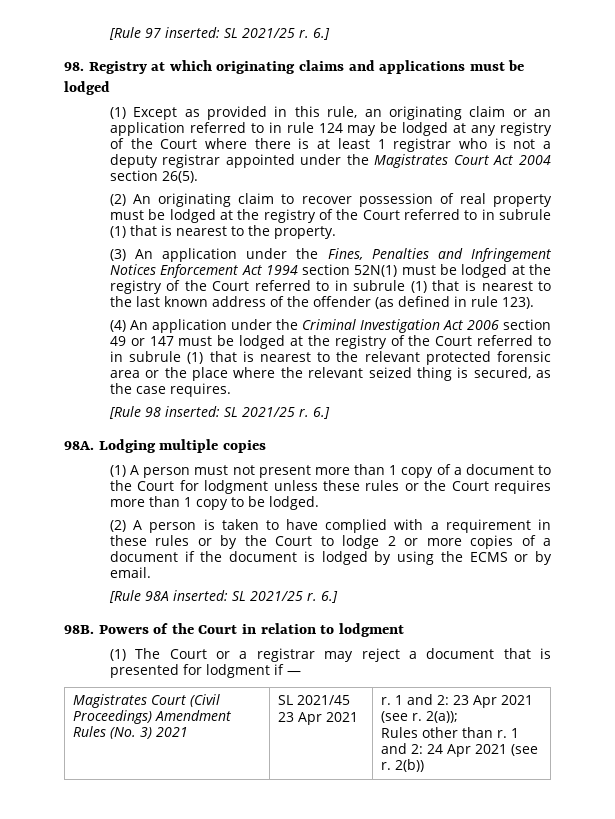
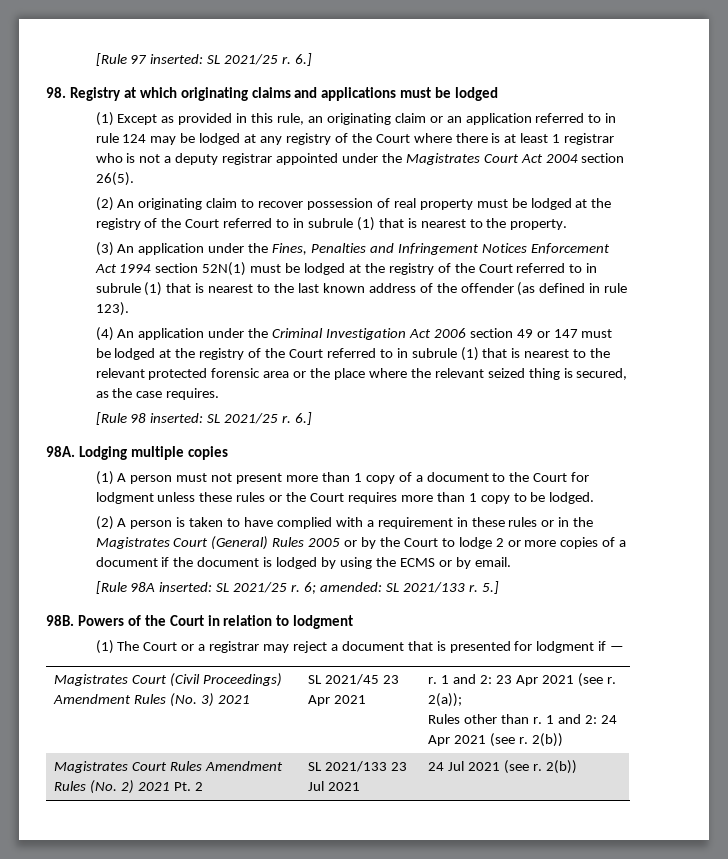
(212, 542) none -> [558,517,594,527] [95,536,358,550] in the Magistrates Court (General) Rules 2005 or
[320,591,338,603] 6.] -> [304,581,499,594] 6; amended: SL 2021/133 r. 5.]
(424, 765) none -> [54,761,284,773] [54,780,203,794] [308,761,408,772] [308,781,361,791] [428,760,577,774] // Magistrates Court Rules Amendment Rules (No. 2) 2021 Pt. 2 | SL 2021/133 23 Jul 2021 | 24 Jul 2021 (see r. 2(b))

